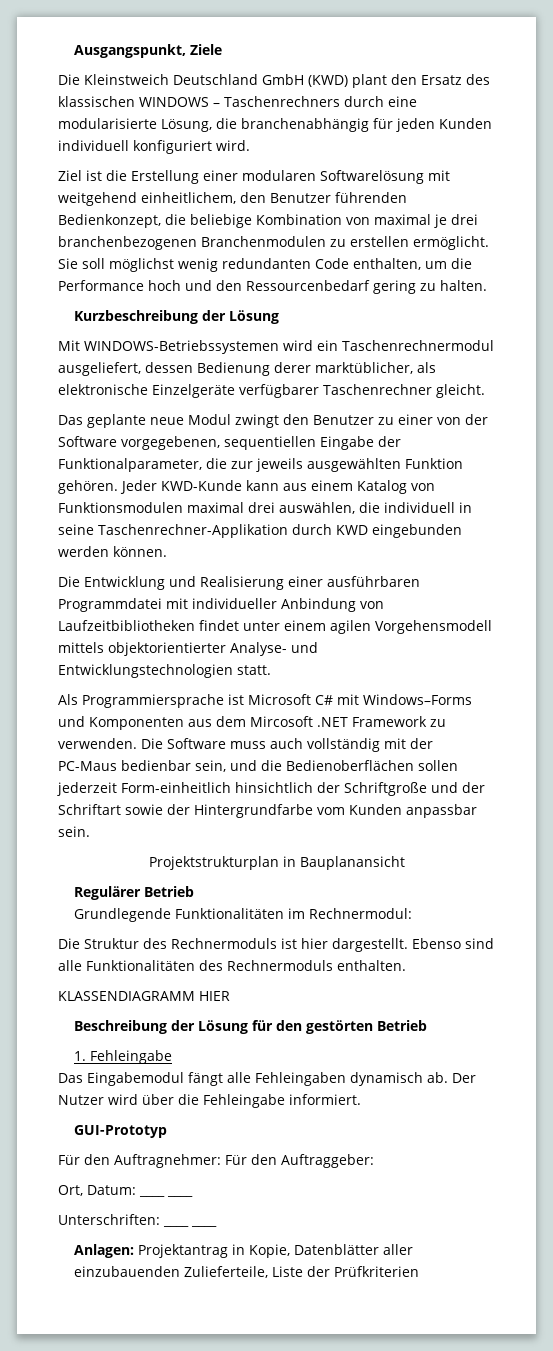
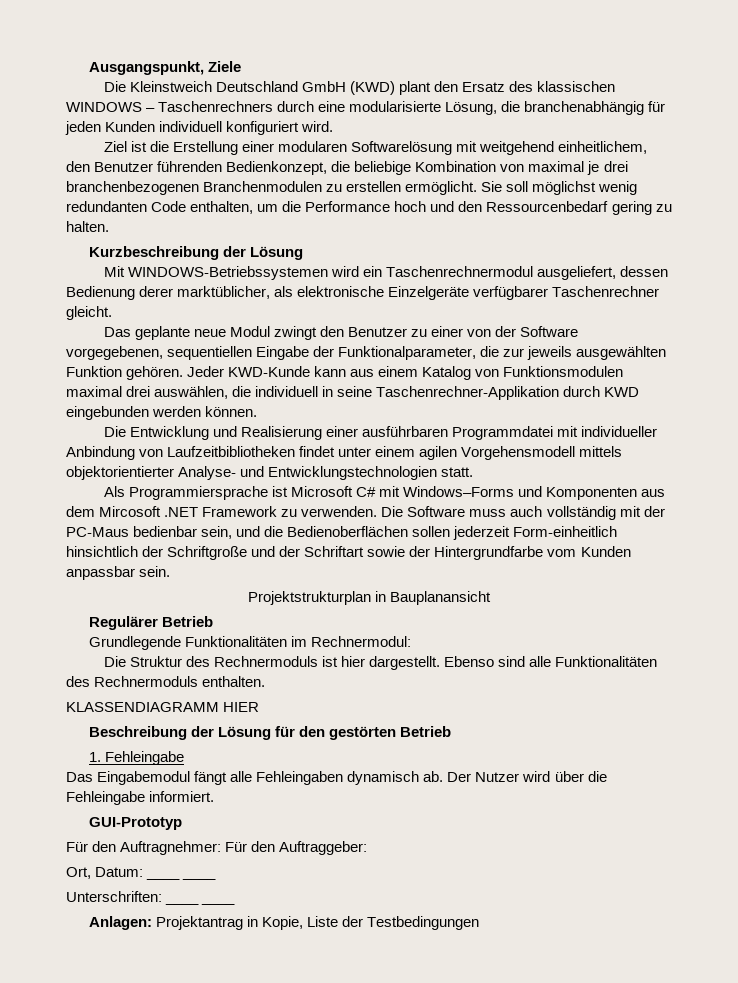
[293,1244,413,1255] [73,1266,268,1278] Datenblätter aller einzubauenden Zulieferteile, -> (304, 923) none
[333,1266,419,1277] Prüfkriterien -> [367,916,480,930] Testbedingungen

